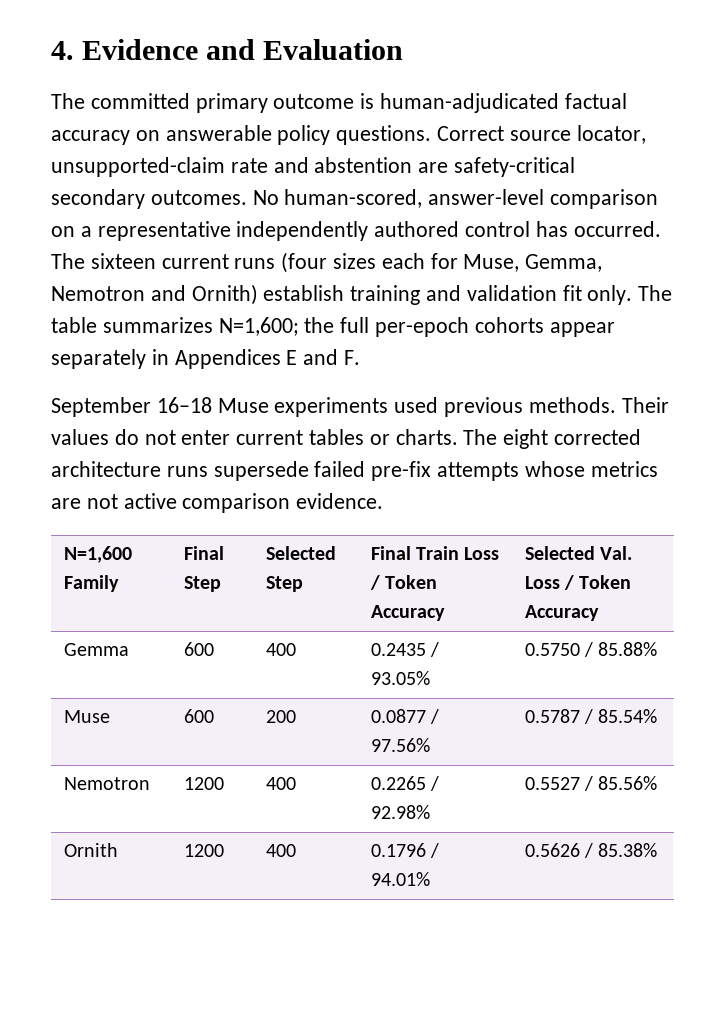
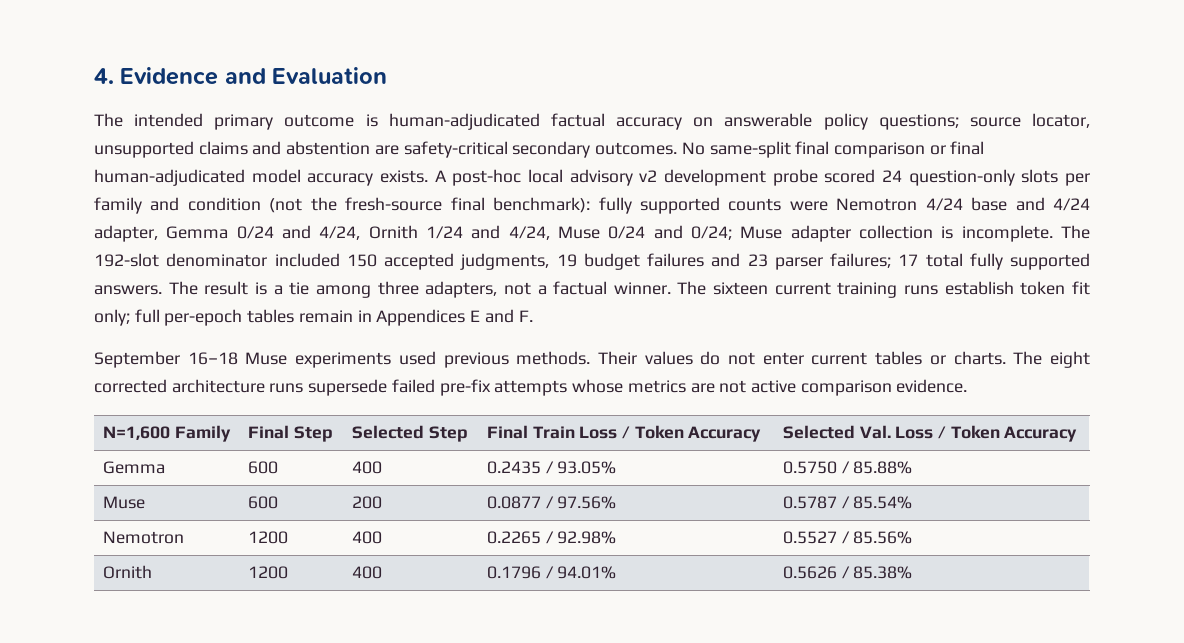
[90,93,190,109] committed -> [134,113,204,127] intended
[336,125,646,145] [51,157,268,177] questions. Correct source locator, unsupported-claim rate -> [878,113,1090,130] [94,141,248,158] questions; source locator, unsupported claims
[284,189,659,209] [51,221,661,241] [51,252,603,273] [51,284,673,305] [51,317,615,337] [51,349,146,369] human-scored, answer-level comparison on a representative independently authored control has occurred. The sixteen current runs (four sizes each for Muse, Gemma, Nemotron and Ornith) establish training and validation fit only. The table summarizes N=1,600; the full per-epoch cohorts appear separately -> [709,141,985,158] [94,169,1090,186] [94,197,1090,214] [94,225,1091,242] [94,253,1090,270] [94,281,1090,298] [94,309,353,326] same-split final comparison or final human-adjudicated model accuracy exists. A post-hoc local advisory v2 development probe scored 24 question-only slots per family and condition (not the fresh-source final benchmark): fully supported counts were Nemotron 4/24 base and 4/24 adapter, Gemma 0/24 and 4/24, Ornith 1/24 and 4/24, Muse 0/24 and 0/24; Muse adapter collection is incomplete. The 192-slot denominator included 150 accepted judgments, 19 budget failures and 23 parser failures; 17 total fully supported answers. The result is a tie among three adapters, not a factual winner. The sixteen current training runs establish token fit only; full per-epoch tables remain

